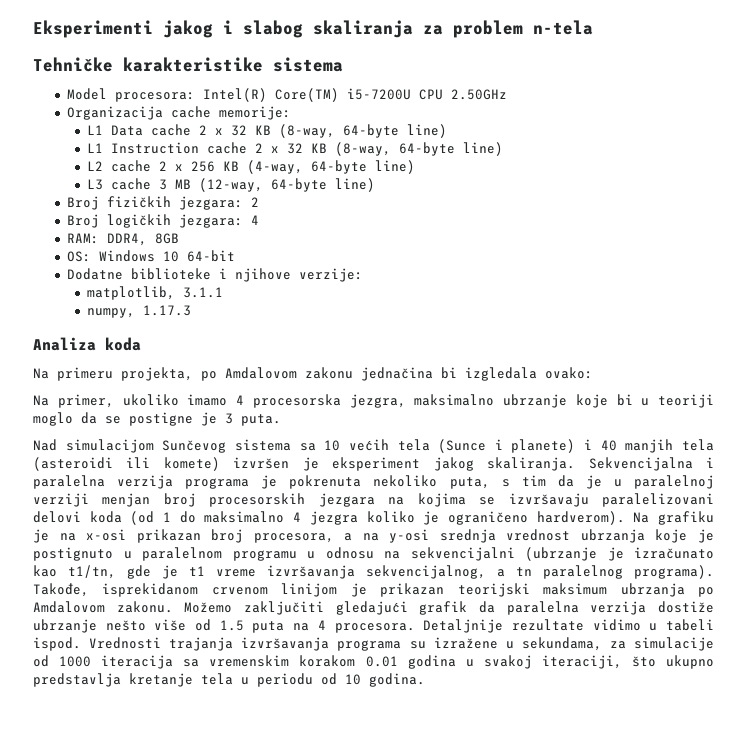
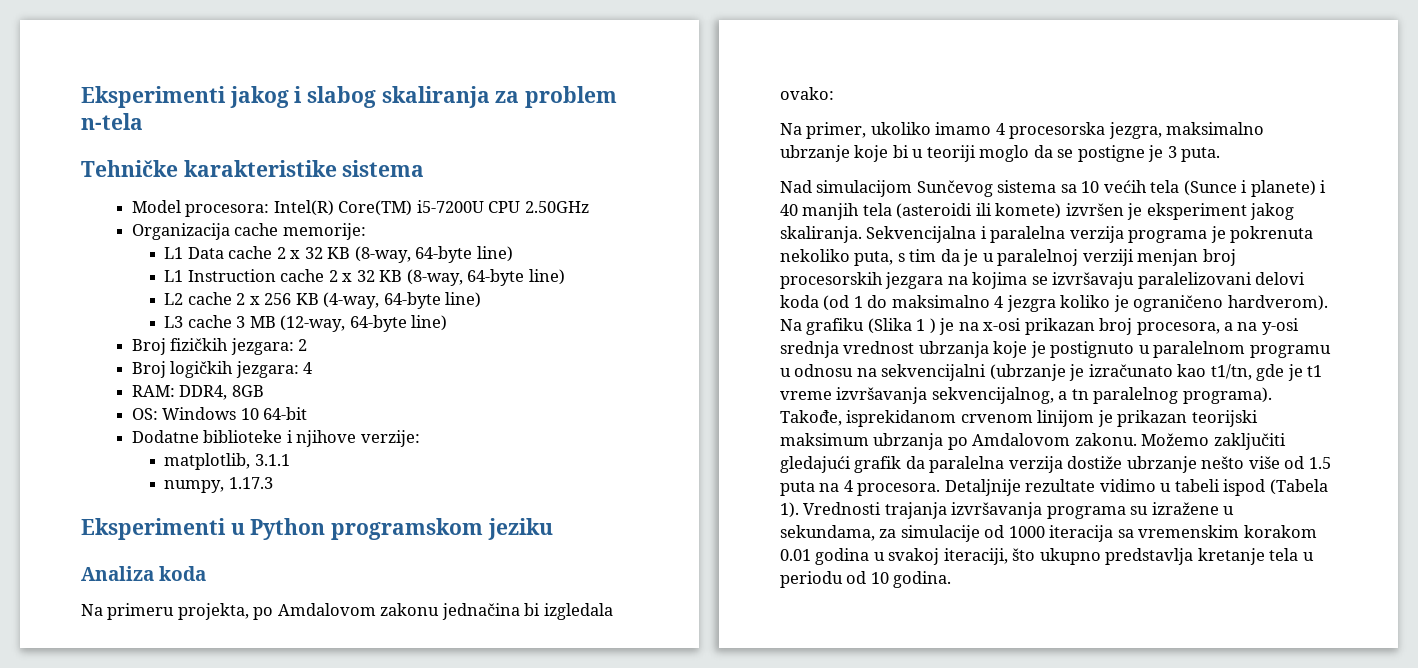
(191, 310) none -> [81,518,553,540] // Eksperimenti u Python programskom jeziku
(714, 518) none -> [867,318,936,334] (Slika 1 )
[33,637,81,651] ispod. -> [1223,479,1328,496] [780,502,799,518] ispod (Tabela 1).

